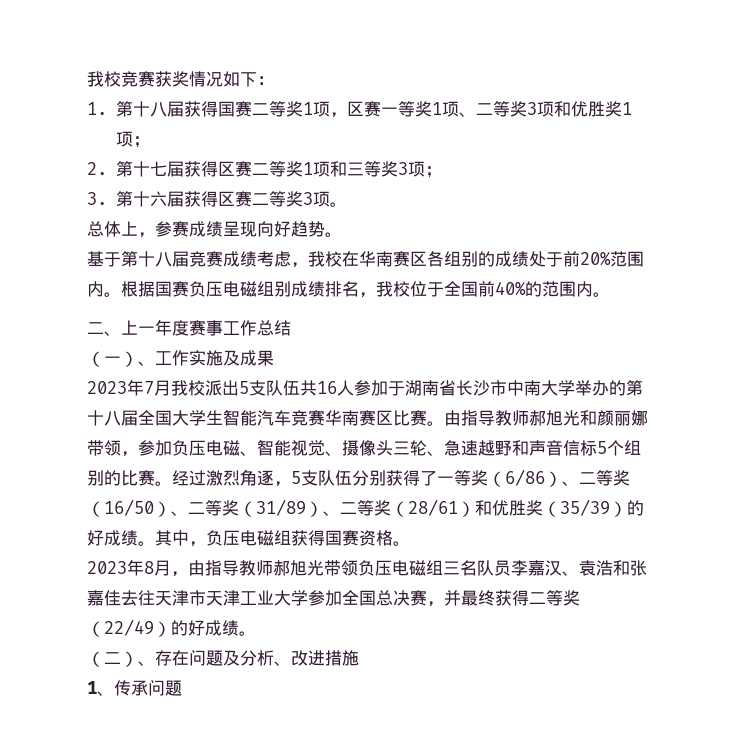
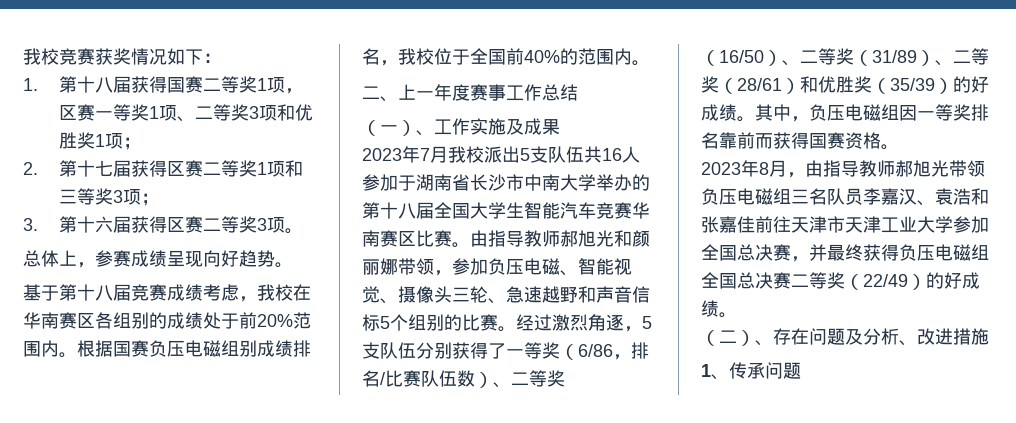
(545, 477) none -> [613,342,649,360] [362,370,475,387] ，排名/比赛队伍数
(291, 537) none -> [899,104,989,121] [701,132,773,149] 因一等奖排名靠前而
[121,590,138,606] 去 -> [755,216,773,233] 前
(529, 598) none -> [899,244,989,261] [701,272,791,289] 负压电磁组全国总决赛

